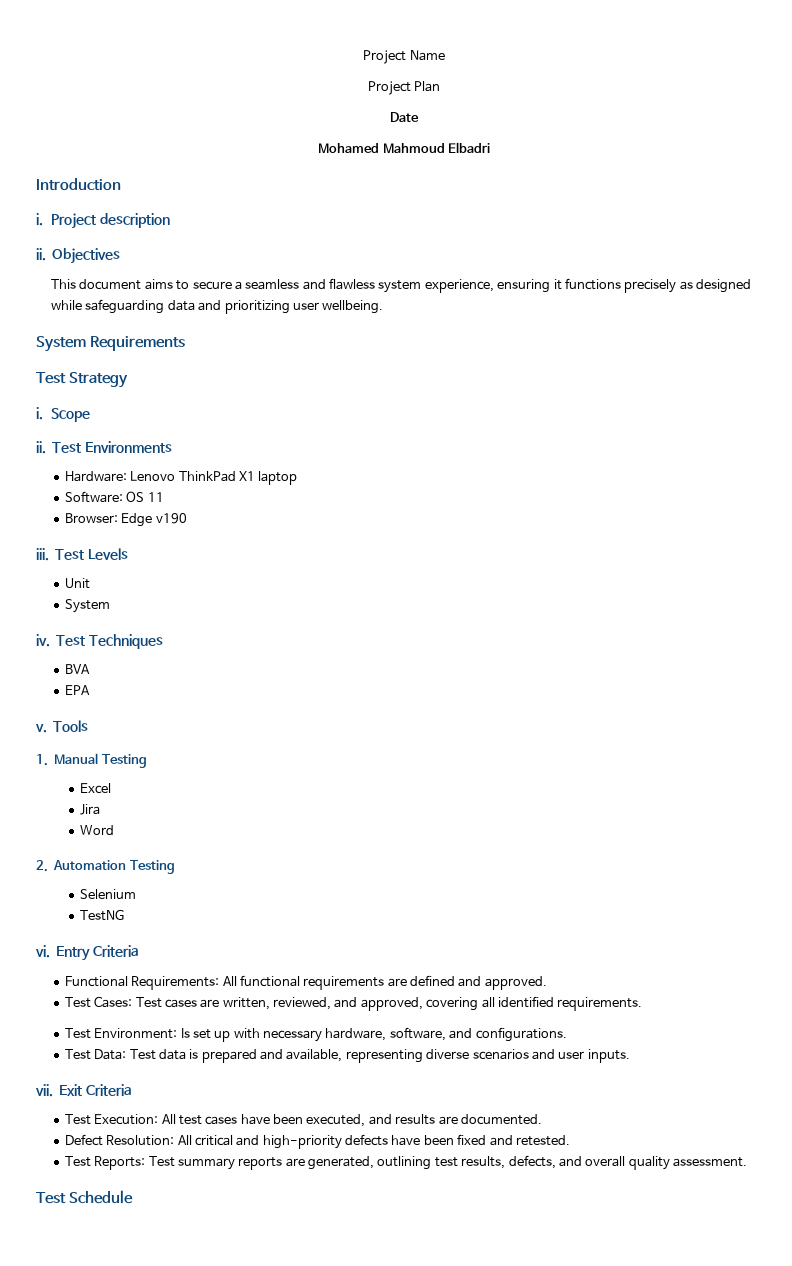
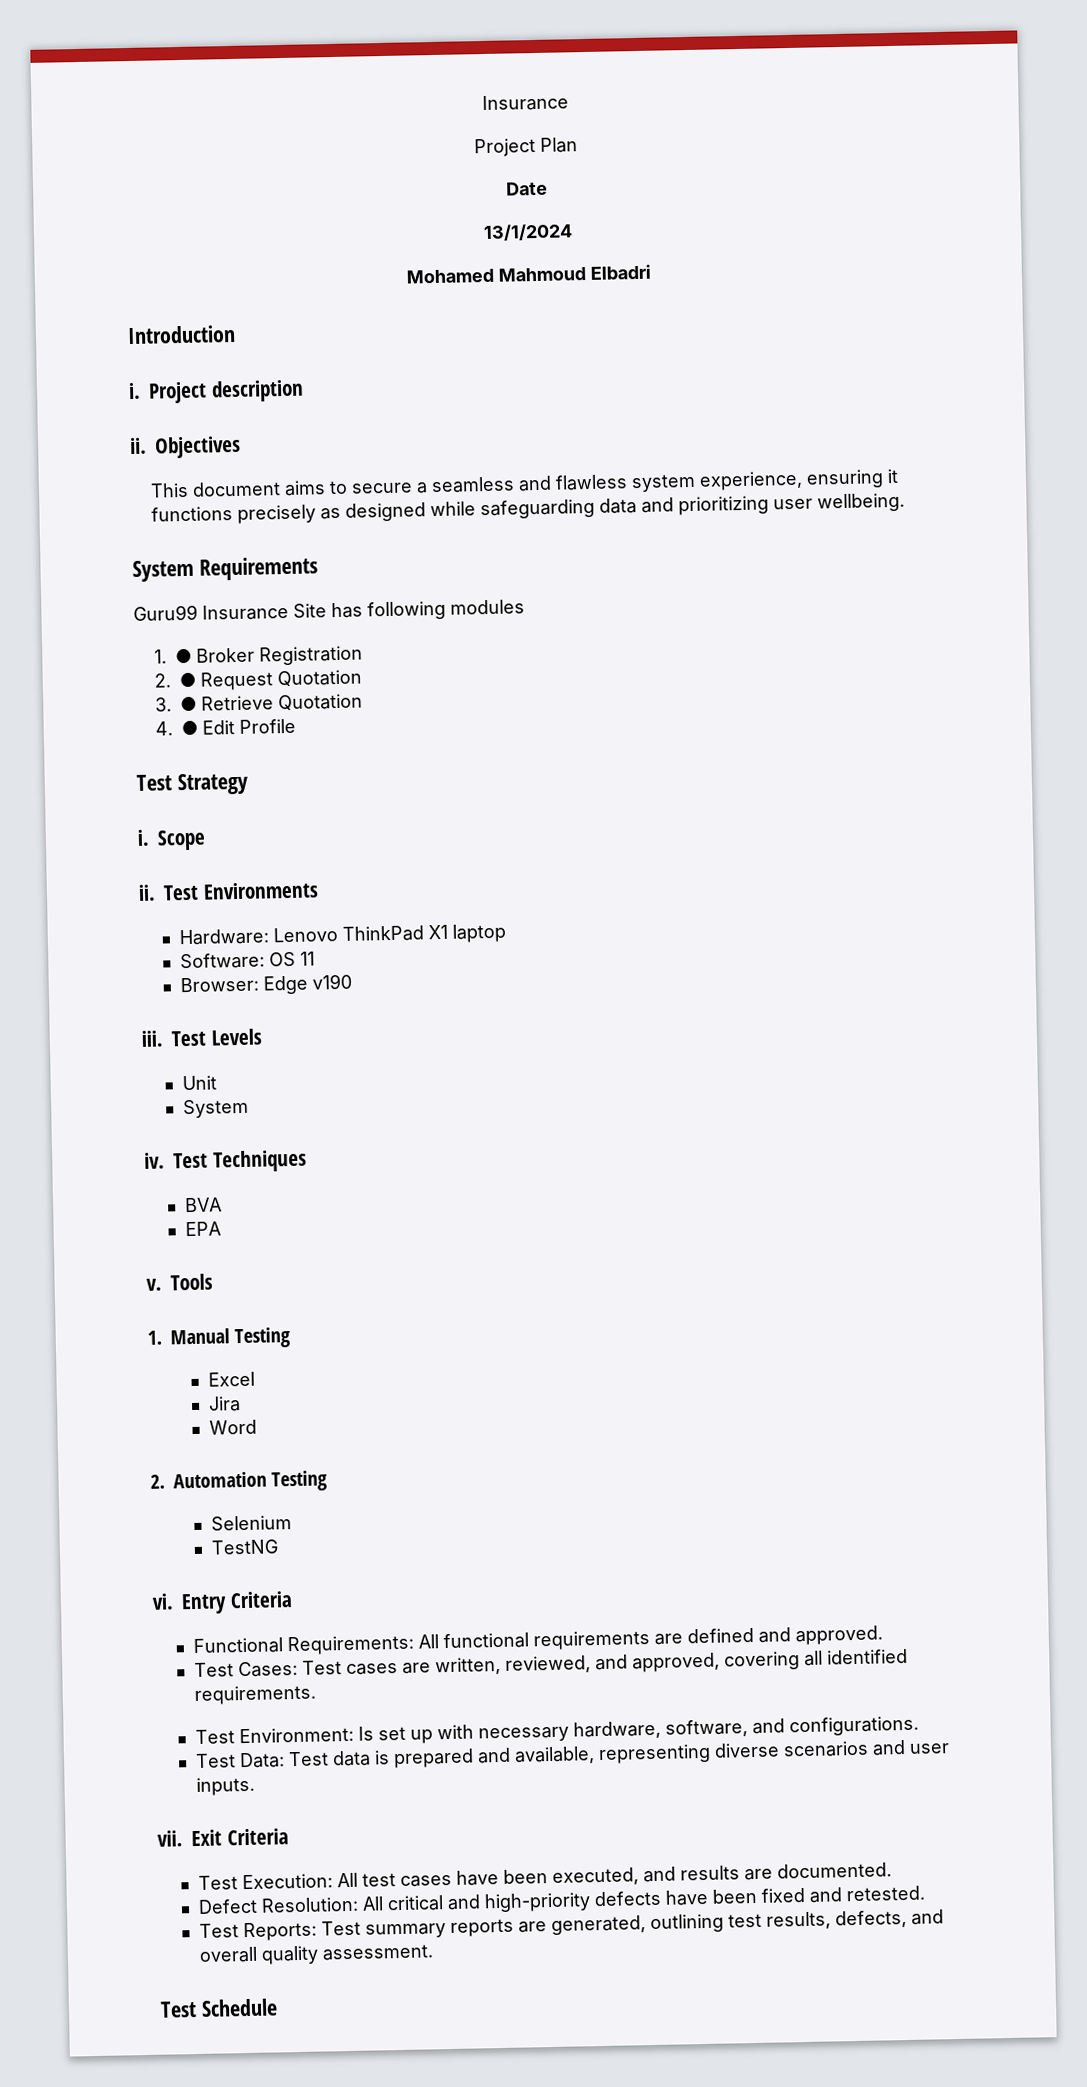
[363,50,445,64] Project Name -> [481,94,569,112] Insurance
(419, 117) none -> [482,223,573,242] // 13/1/2024
(185, 343) none -> [133,599,525,622] [153,645,363,666] [153,669,362,691] [154,693,363,712] [154,718,296,736] // Guru99 Insurance Site has following modules // 1. ● Broker Registration // 2. ● Request Quotation // 3. ● Retrieve Quotation // 4. ● Edit Profile

